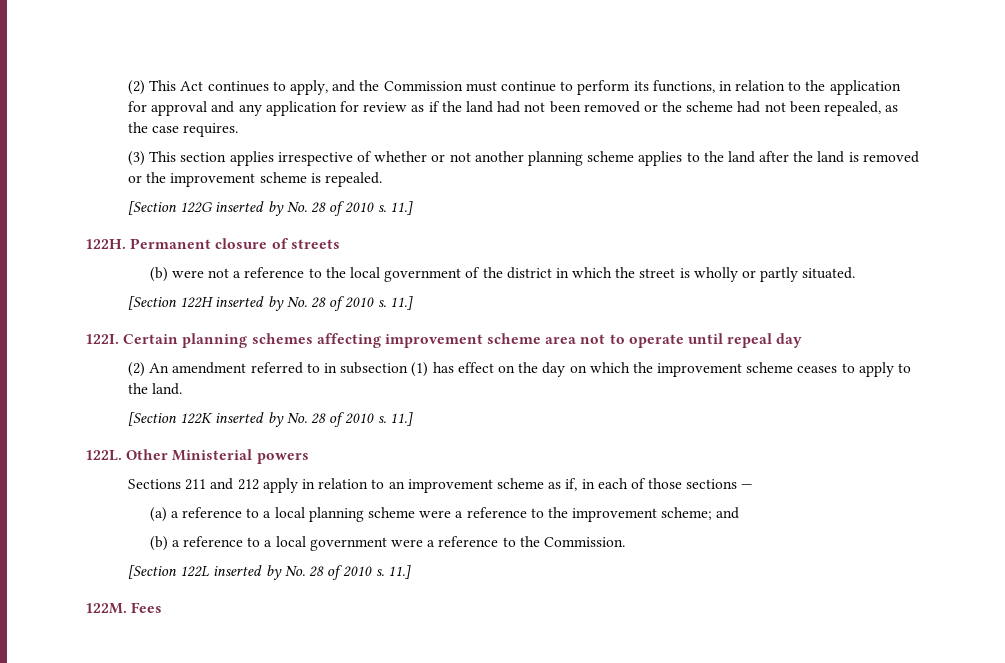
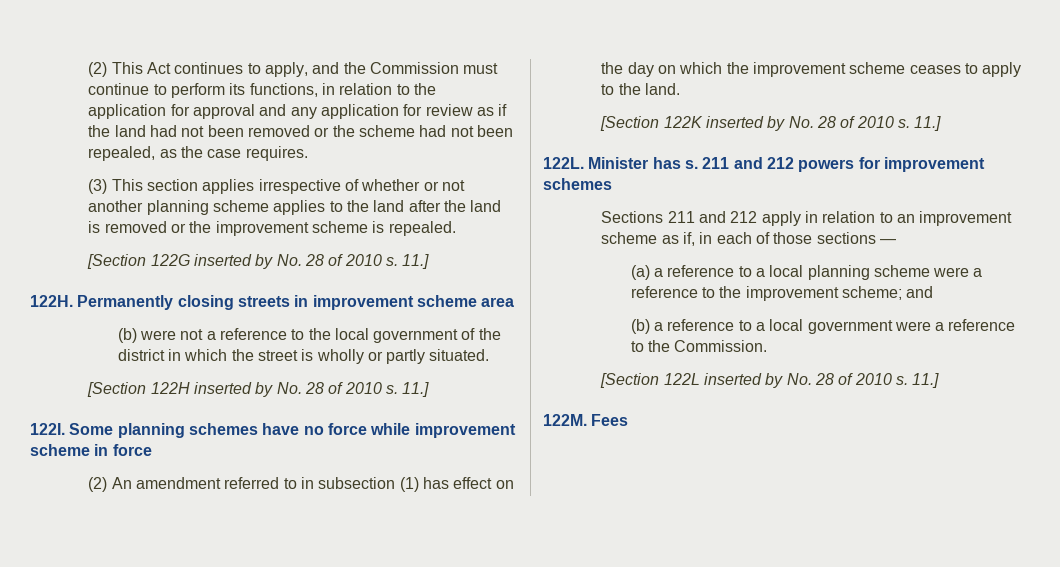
[130,238,340,249] Permanent closure of streets -> [77,295,515,310] Permanently closing streets in improvement scheme area
[123,334,179,344] Certain -> [69,423,114,435] Some
[316,333,803,348] affecting improvement scheme area not to operate until repeal day -> [262,423,516,438] [30,444,152,456] have no force while improvement scheme in force
[126,449,309,464] Other Ministerial powers -> [588,157,985,172] [543,178,612,190] Minister has s. 211 and 212 powers for improvement schemes

